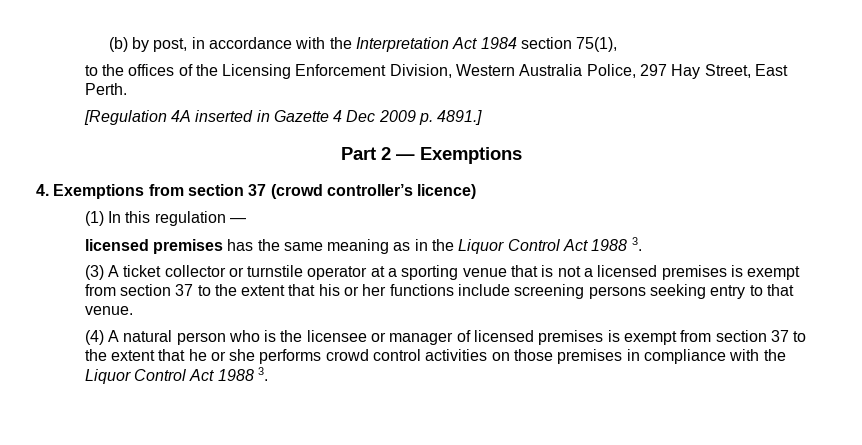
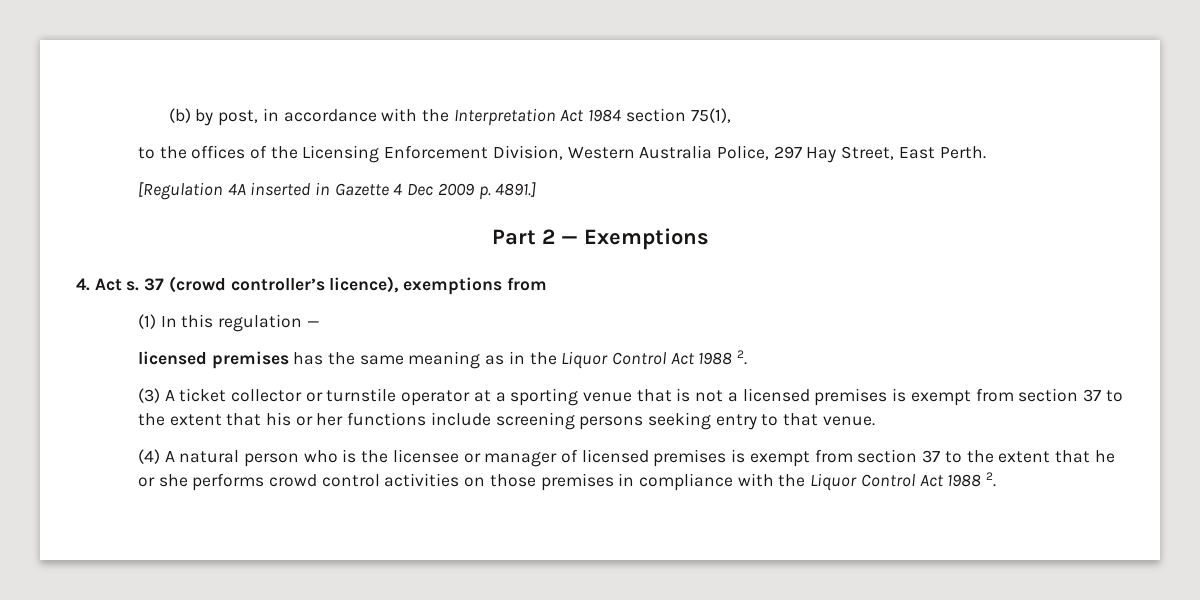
[53,184,477,199] Exemptions from section 37 (crowd controller’s licence) -> [94,276,547,295] Act s. 37 (crowd controller’s licence), exemptions from
[631,237,642,251] 3. -> [737,350,748,365] 2.
[257,367,268,381] 3. -> [986,472,997,487] 2.

